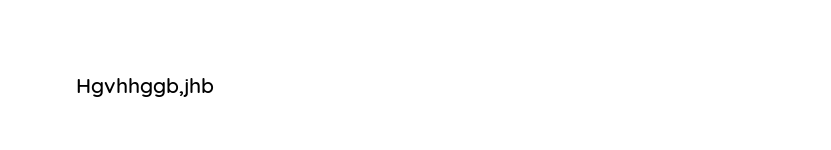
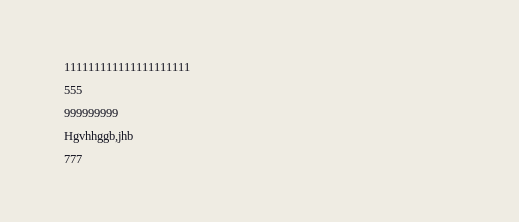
(76, 87) none -> [64,63,190,71] [64,86,82,94] [64,109,118,117] 111111111111111111111 // 555 // 999999999 //
(214, 87) none -> [64,155,82,163] // 777

